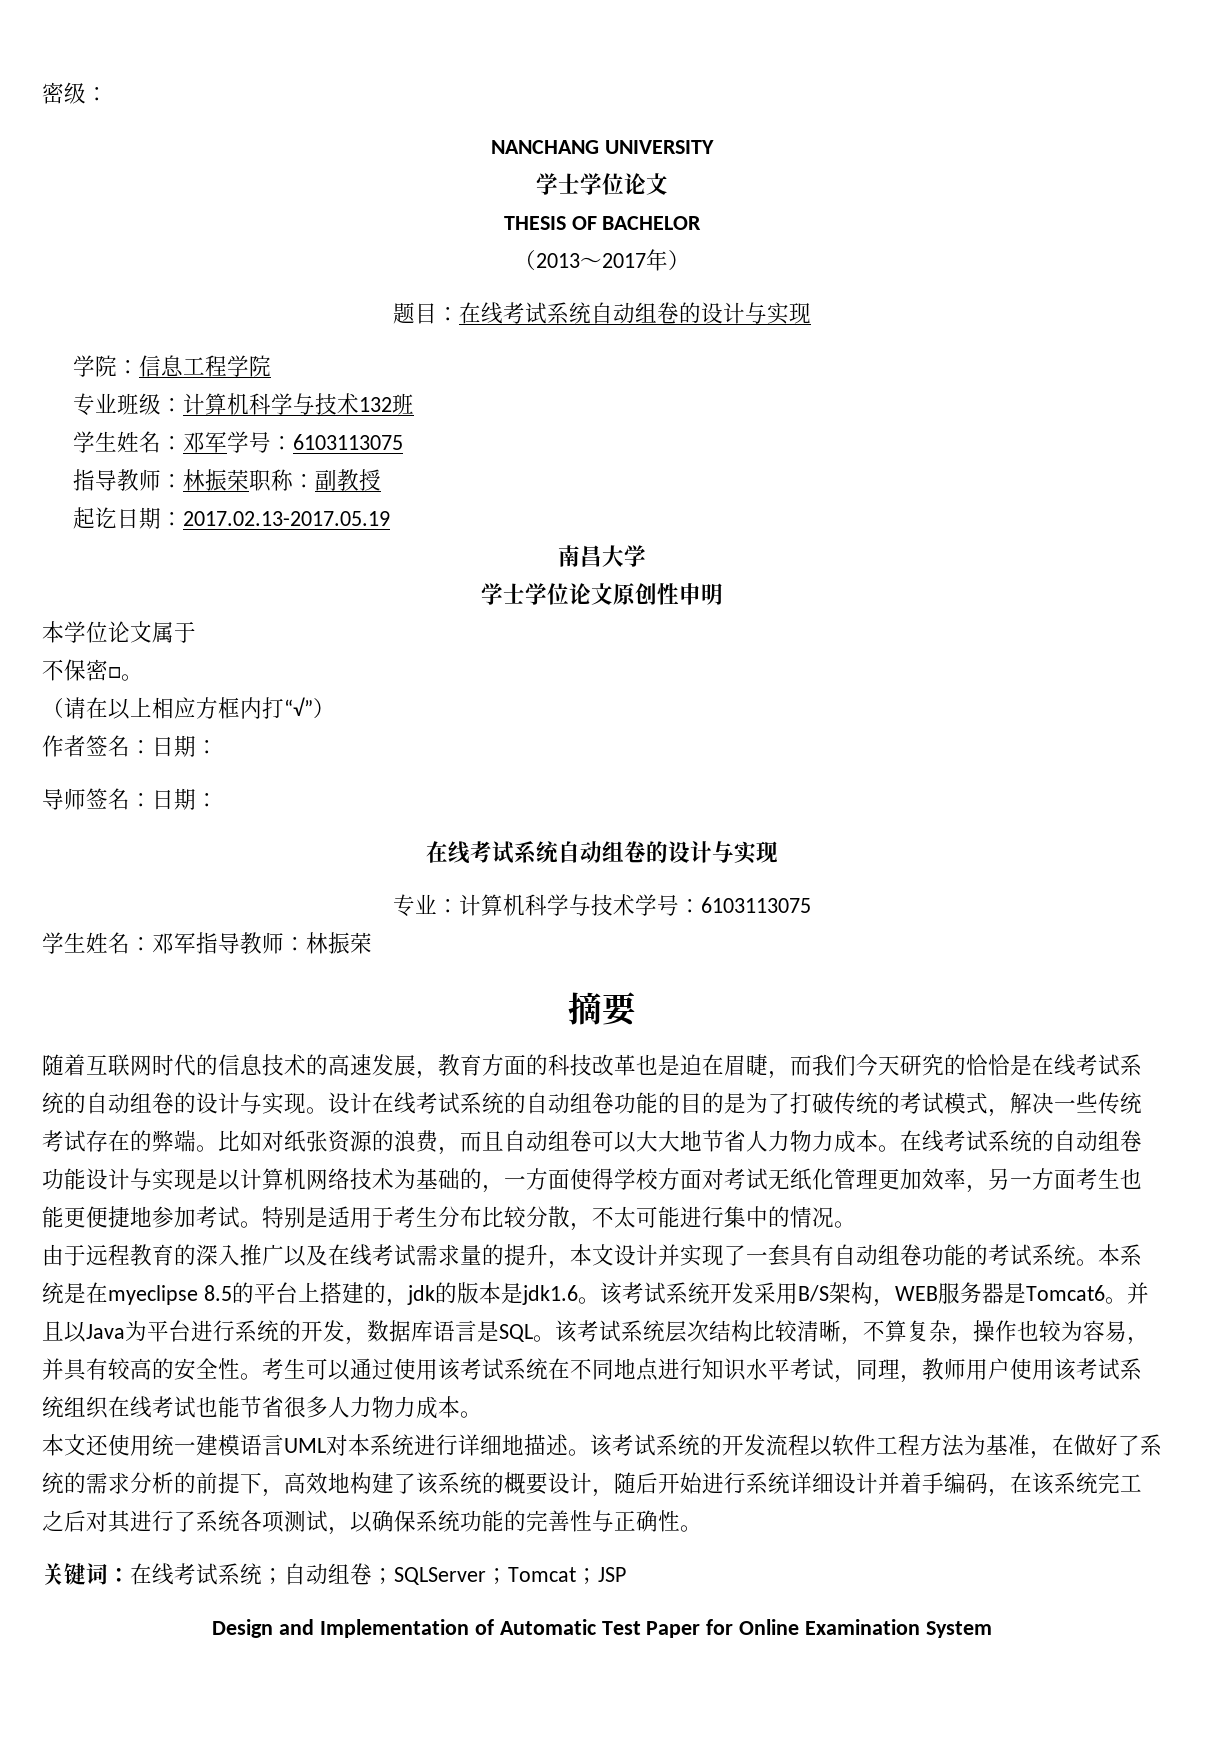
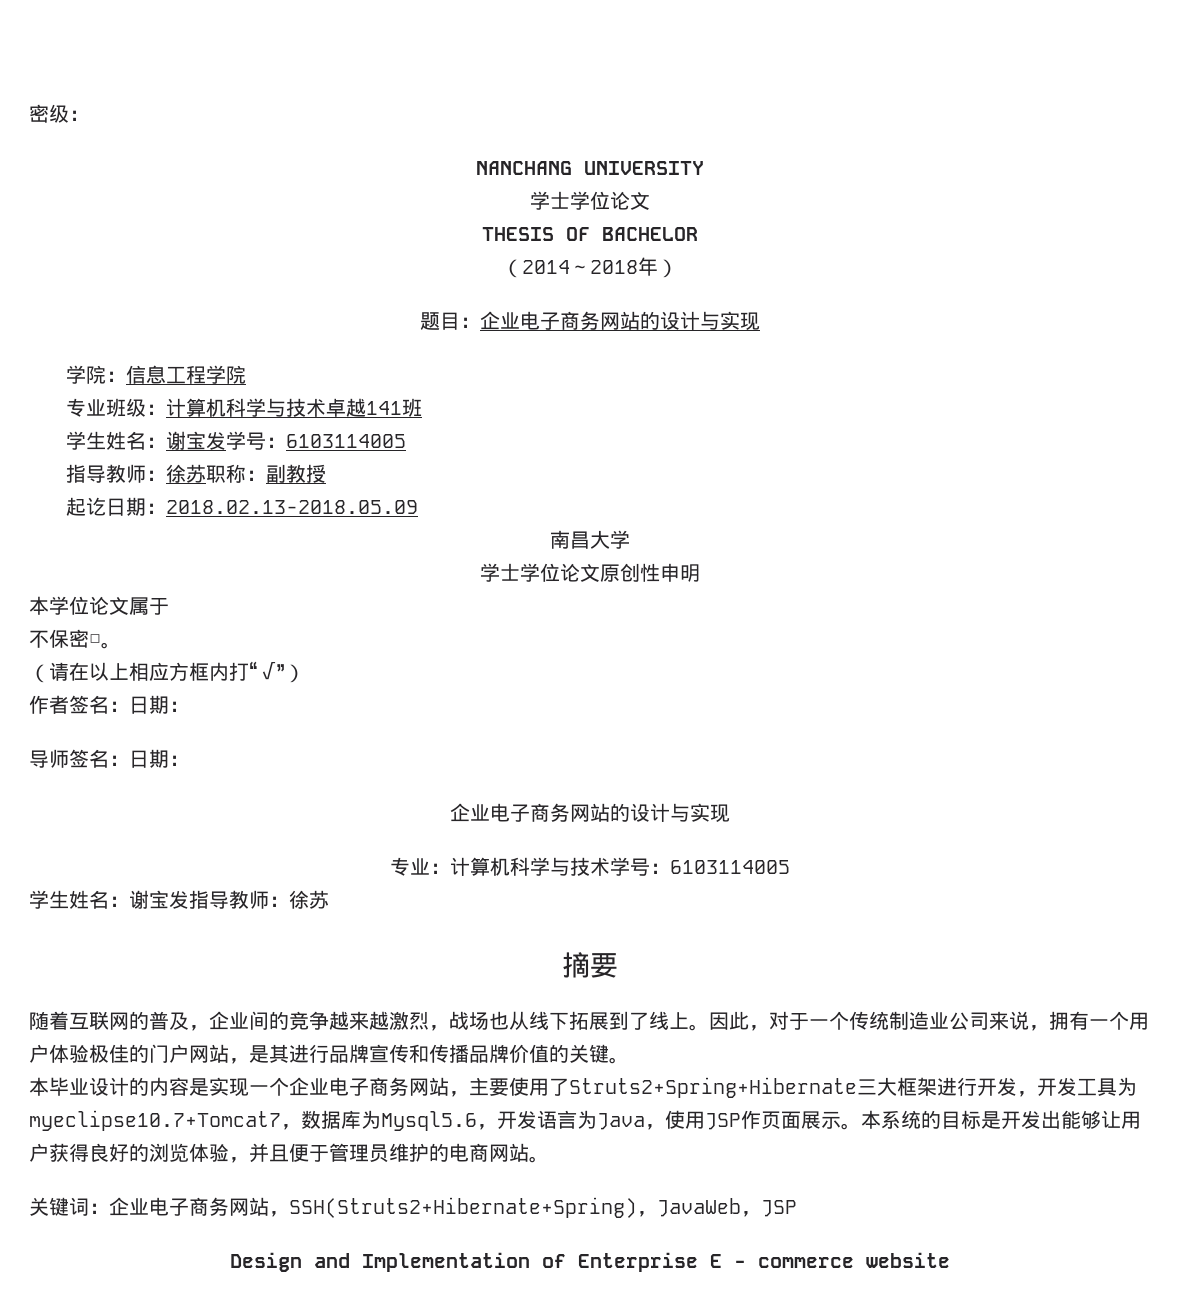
[536,253,646,268] 2013～2017 -> [521,260,638,274] 2014～2018
[459,302,679,324] 在线考试系统自动组卷 -> [479,311,640,330] 企业电子商务网站
[359,397,393,412] 132 -> [326,398,403,417] 卓越141
[183,431,404,453] [73,469,250,491] 邓军学号：6103113075 // 指导教师：林振荣 -> [166,431,407,450] [66,464,207,483] 谢宝发学号：6103114005 // 指导教师：徐苏
[183,511,391,526] 2017.02.13-2017.05.19 -> [166,500,419,514] 2018.02.13-2018.05.09
[426,841,646,864] 在线考试系统自动组卷 -> [449,803,610,822] 企业电子商务网站
[701,897,811,913] [42,932,372,954] 6103113075 // 学生姓名：邓军指导教师：林振荣 -> [669,860,790,874] [29,890,329,909] 6103114005 // 学生姓名：谢宝发指导教师：徐苏
[152,1054,1142,1079] [42,1092,1142,1117] [42,1130,1142,1155] [42,1168,1142,1193] [42,1206,856,1231] [42,1244,1142,1269] [42,1282,1149,1307] [42,1320,1149,1345] [42,1358,1142,1383] [42,1396,482,1419] [42,1434,1162,1459] [42,1472,1142,1497] [42,1510,702,1535] [42,1563,598,1585] 时代的信息技术的高速发展，教育方面的科技改革也是迫在眉睫，而我们今天研究的恰恰是在线考试系统的自动组卷的设计与实现。设计在线考试系统的自动组卷功能的目的是为了打破传统的考试模式，解决一些传统考试存在的弊端。比如对纸张资源的浪费，而且自动组卷可以大大地节省人力物力成本。在线考试系统的自动组卷功能设计与实现是以计算机网络技术为基础的，一方面使得学校方面对考试无纸化管理更加效率，另一方面考生也能更便捷地参加考试。特别是适用于考生分布比较分散，不太可能进行集中的情况。 // 由于远程教育的深入推广以及在线考试需求量的提升，本文设计并实现了一套具有自动组卷功能的考试系统。本系统是在myeclipse 8.5的平台上搭建的，jdk的版本是jdk1.6。该考试系统开发采用B/S架构，WEB服务器是Tomcat6。并且以Java为平台进行系统的开发，数据库语言是SQL。该考试系统层次结构比较清晰，不算复杂，操作也较为容易，并具有较高的安全性。考生可以通过使用该考试系统在不同地点进行知识水平考试，同理，教师用户使用该考试系统组织在线考试也能节省很多人力物力成本。 // 本文还使用统一建模语言UML对本系统进行详细地描述。该考试系统的开发流程以软件工程方法为基准，在做好了系统的需求分析的前提下，高效地构建了该系统的概要设计，随后开始进行系统详细设计并着手编码，在该系统完工之后对其进行了系统各项测试，以确保系统功能的完善性与正确性。 // 关键词：在线考试系统；自动组卷；SQLServer；Tomcat； -> [129,1011,1149,1031] [29,1044,629,1064] [29,1077,1137,1098] [29,1110,1141,1131] [29,1143,549,1163] [29,1197,761,1218] 的普及，企业间的竞争越来越激烈，战场也从线下拓展到了线上。因此，对于一个传统制造业公司来说，拥有一个用户体验极佳的门户网站，是其进行品牌宣传和传播品牌价值的关键。 // 本毕业设计的内容是实现一个企业电子商务网站，主要使用了Struts2+Spring+Hibernate三大框架进行开发，开发工具为myeclipse10.7+Tomcat7，数据库为Mysql5.6，开发语言为Java，使用JSP作页面展示。本系统的目标是开发出能够让用户获得良好的浏览体验，并且便于管理员维护的电商网站。 // 关键词：企业电子商务网站，SSH(Struts2+Hibernate+Spring)，JavaWeb，
[499,1619,992,1638] Automatic Test Paper for Online Examination System -> [577,1252,950,1272] Enterprise E - commerce website

